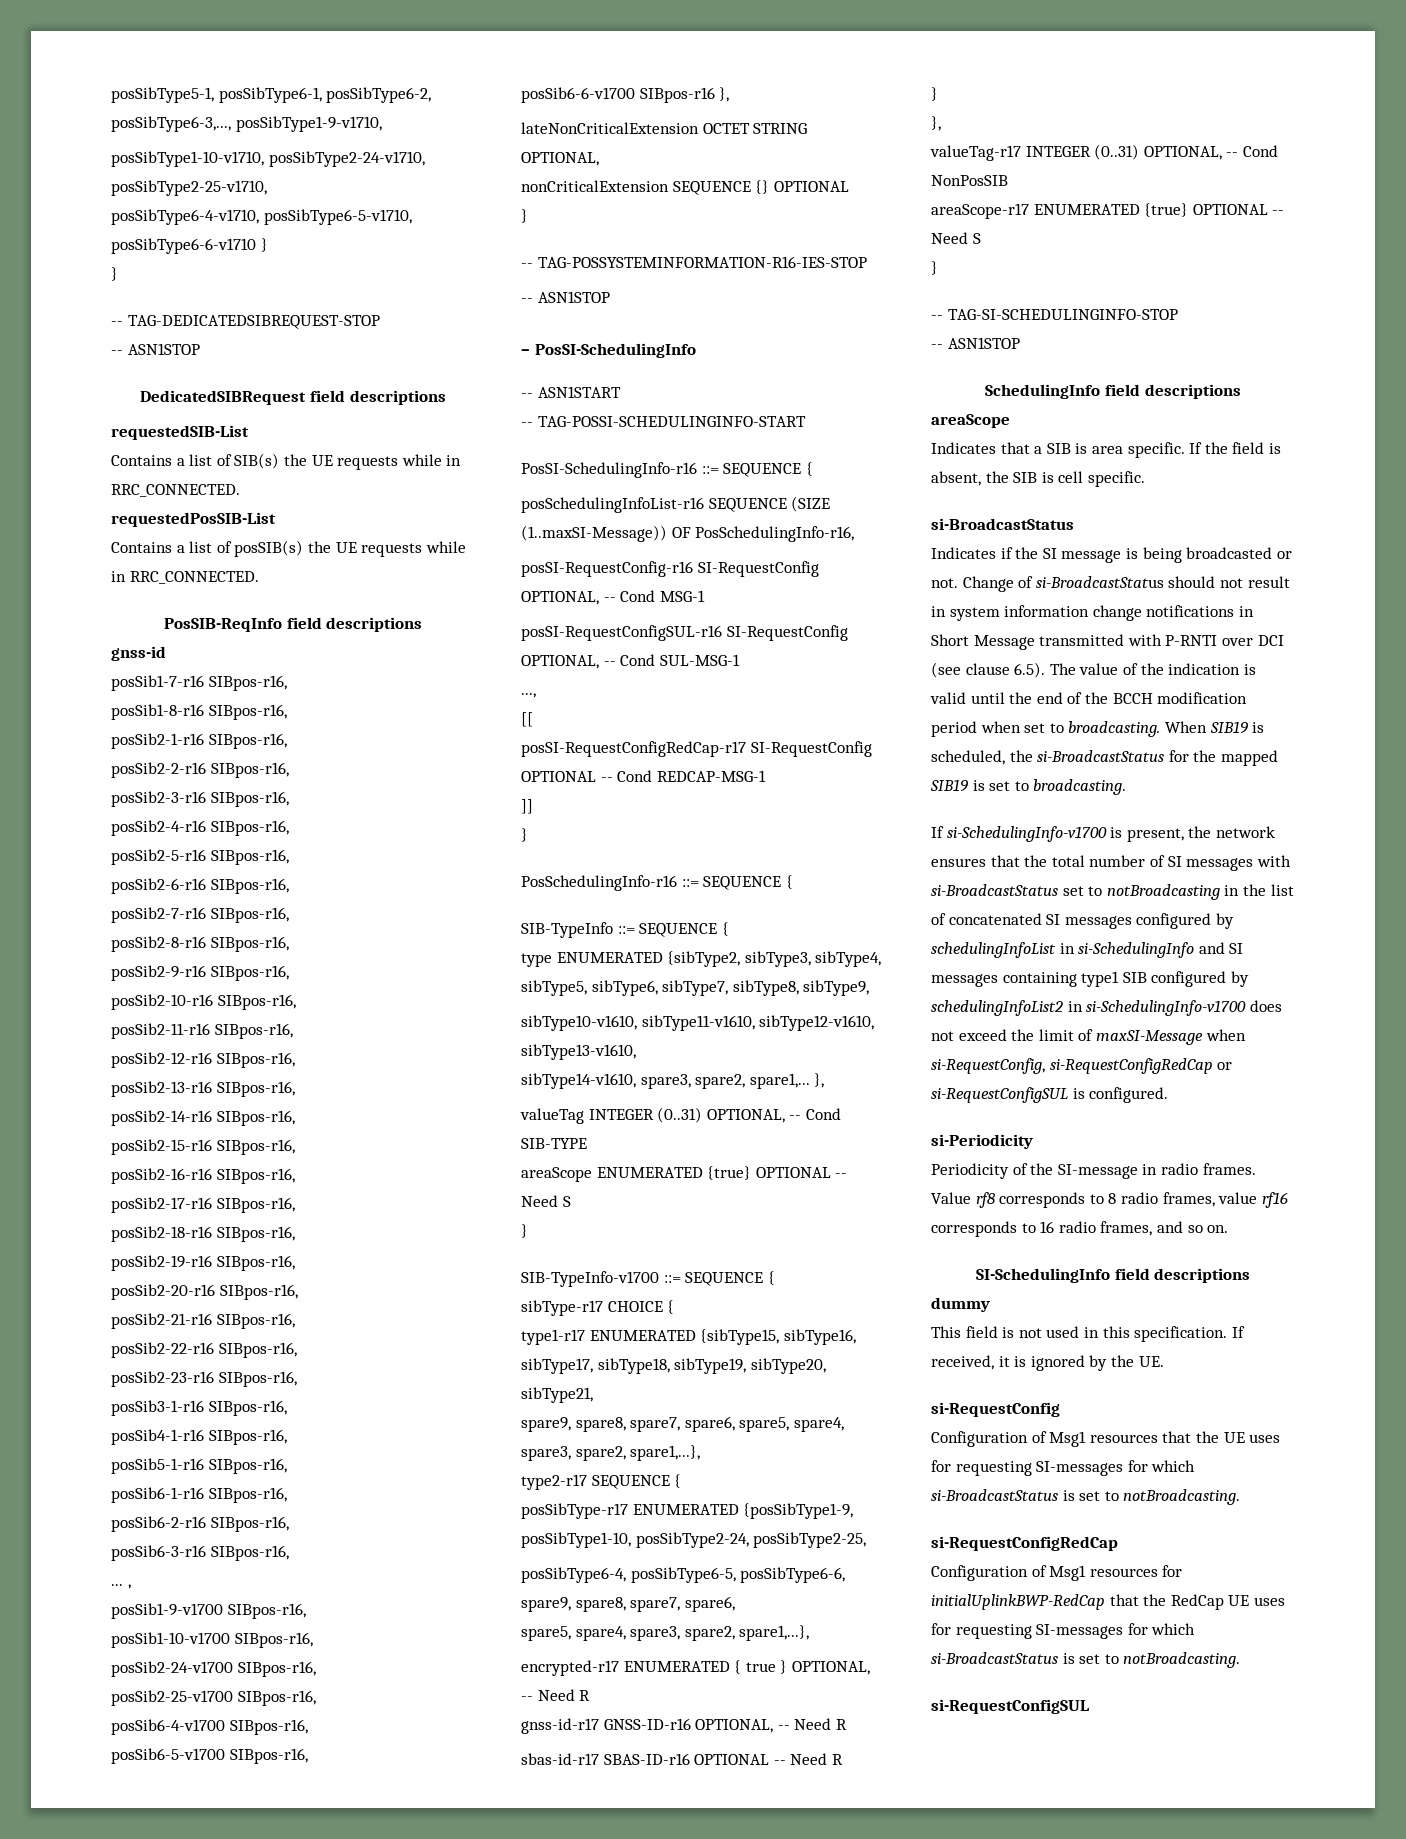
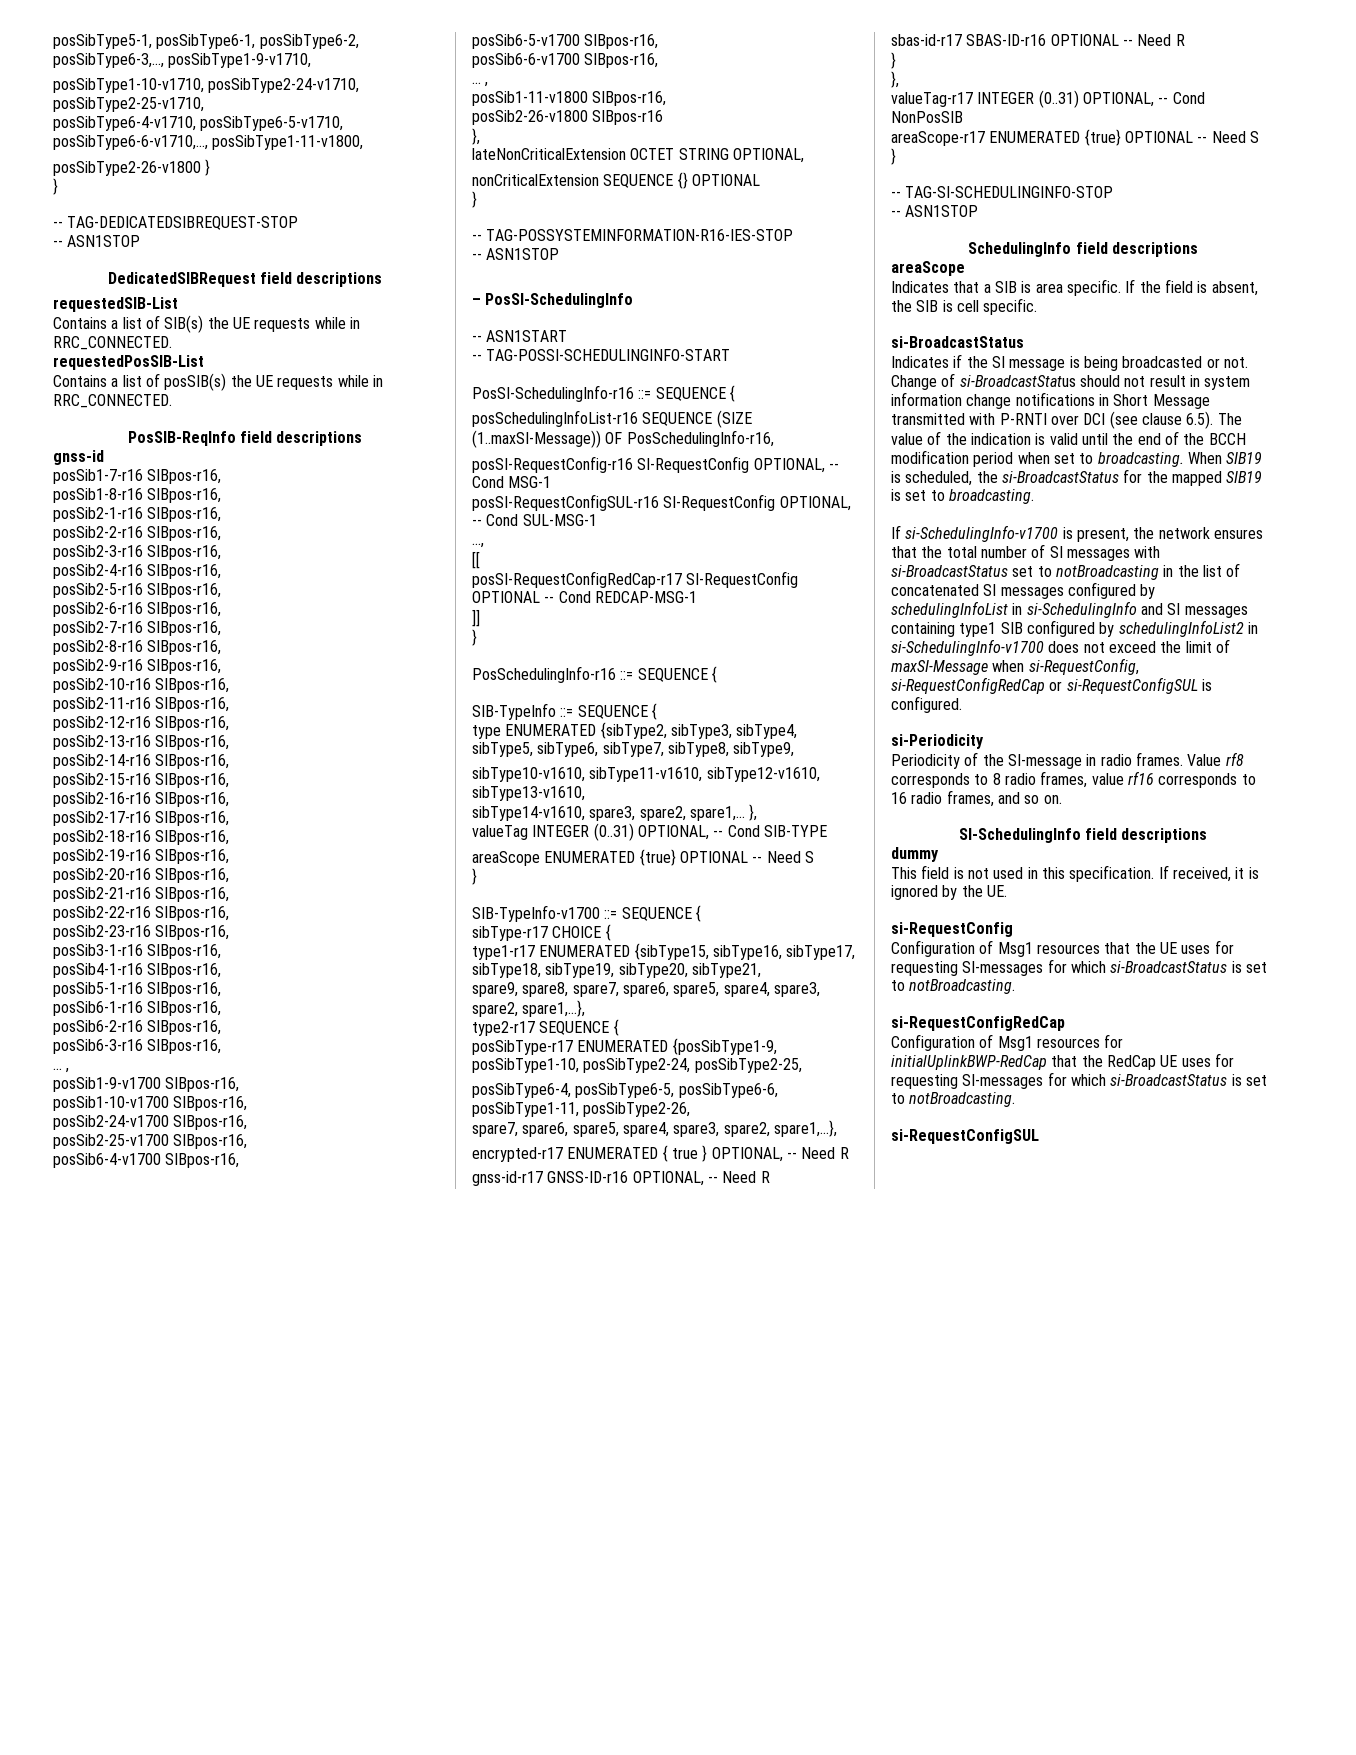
[111,238,256,254] posSibType6-6-v1710 -> [53,135,364,150] [53,161,201,176] posSibType6-6-v1710,..., posSibType1-11-v1800, // posSibType2-26-v1800
(635, 95) none -> [584,53,659,68] [472,82,489,87] [472,91,667,106] [472,110,588,125] SIBpos-r16, // ... , // posSib1-11-v1800 SIBpos-r16, // posSib2-26-v1800
(715, 95) none -> (664, 117) //
[521,1596,735,1612] spare9, spare8, spare7, spare6, // -> [472,1102,691,1117] [472,1122,569,1137] posSibType1-11, posSibType2-26, // spare7, spare6,

